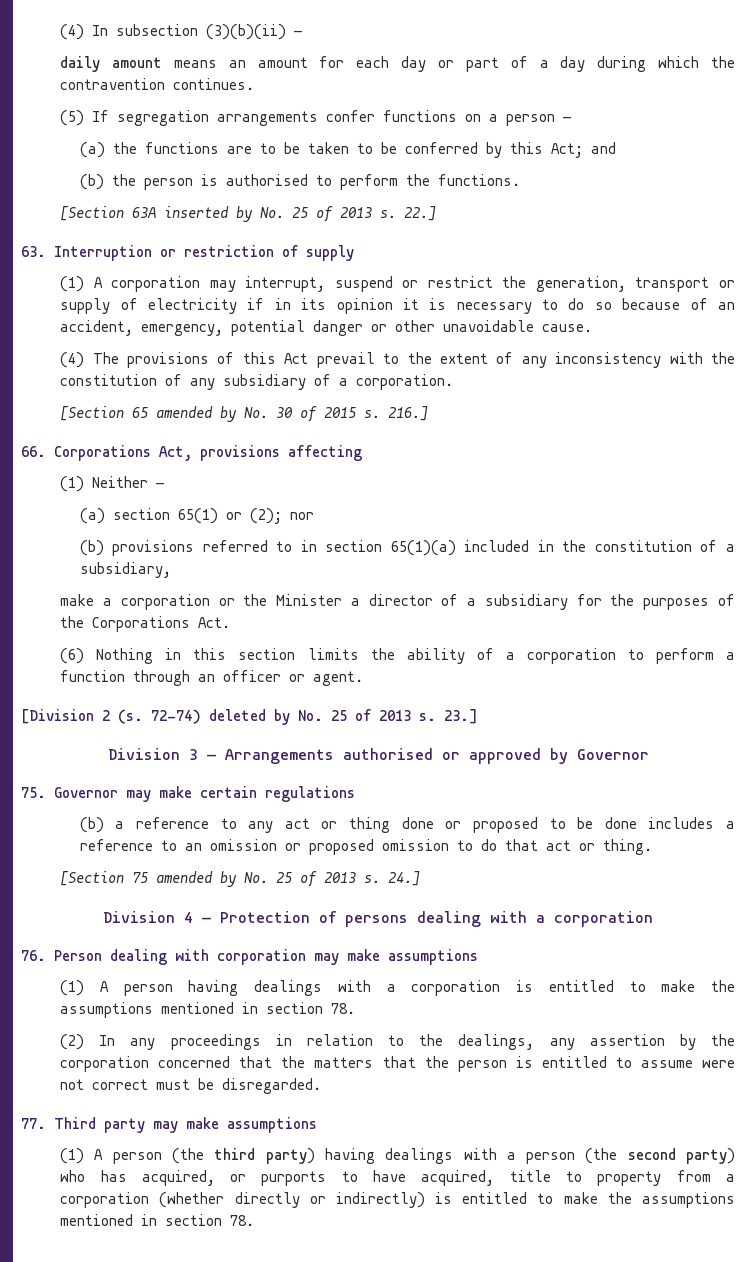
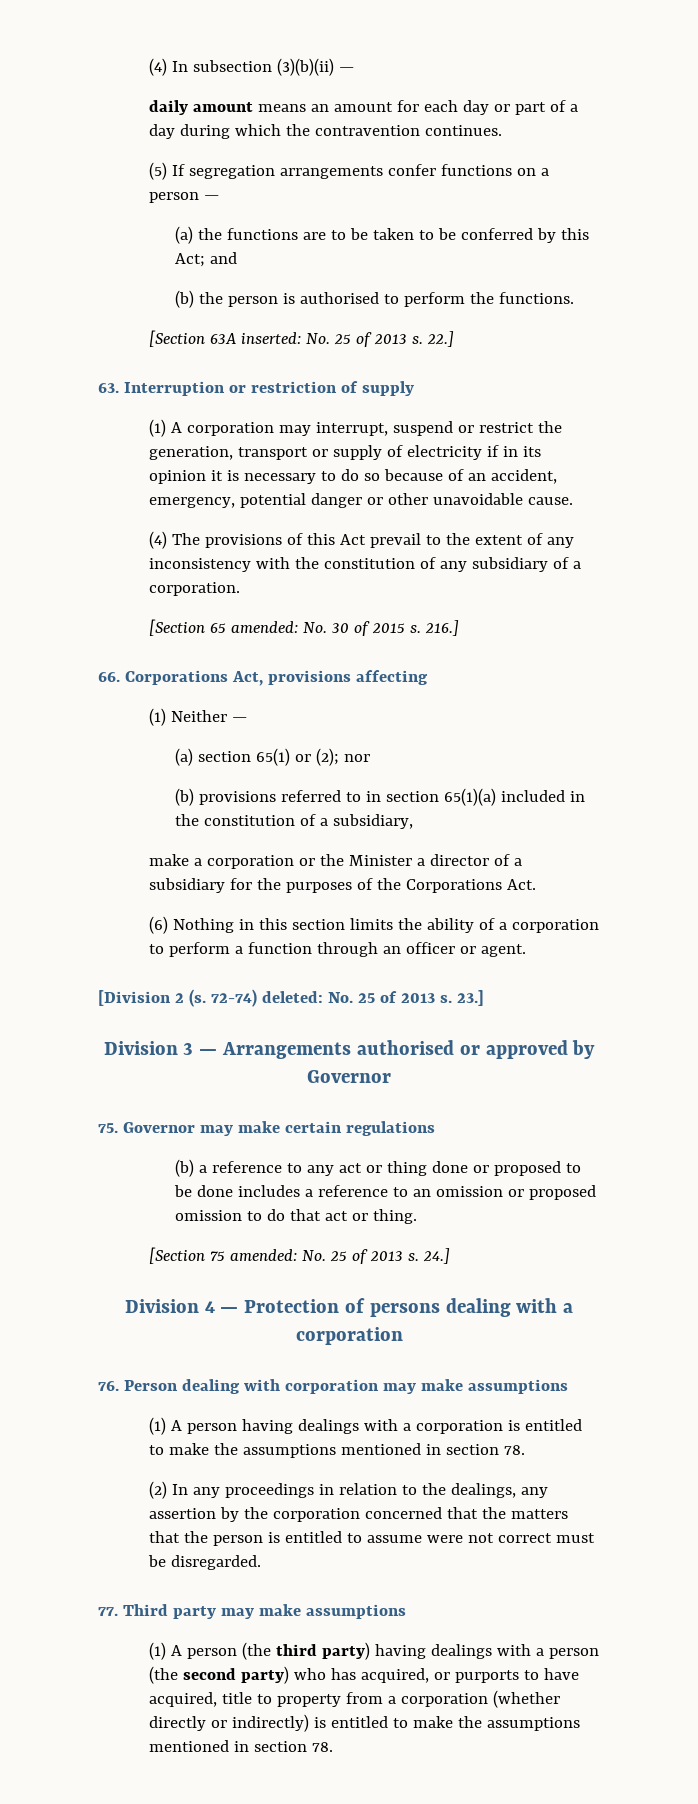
[164,206,254,222] inserted by -> [241,332,302,344] inserted:
[156,406,238,422] amended by -> [231,621,299,633] amended:
[209,709,290,725] deleted by -> [261,991,323,1003] deleted:
[156,871,238,887] amended by -> [230,1249,298,1261] amended:

